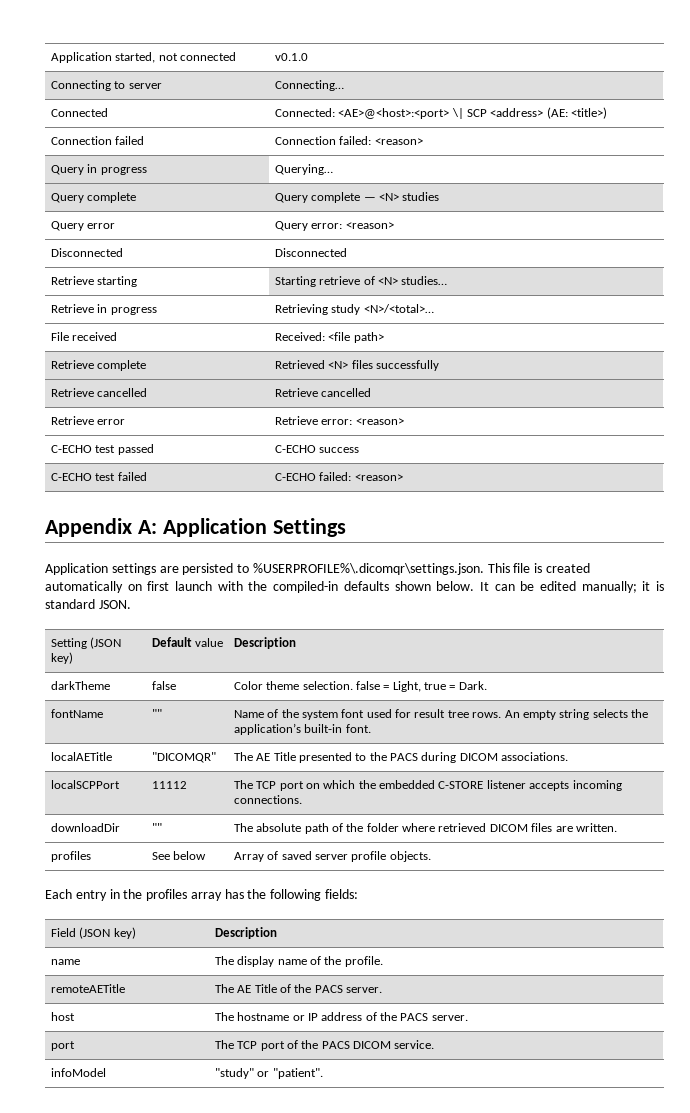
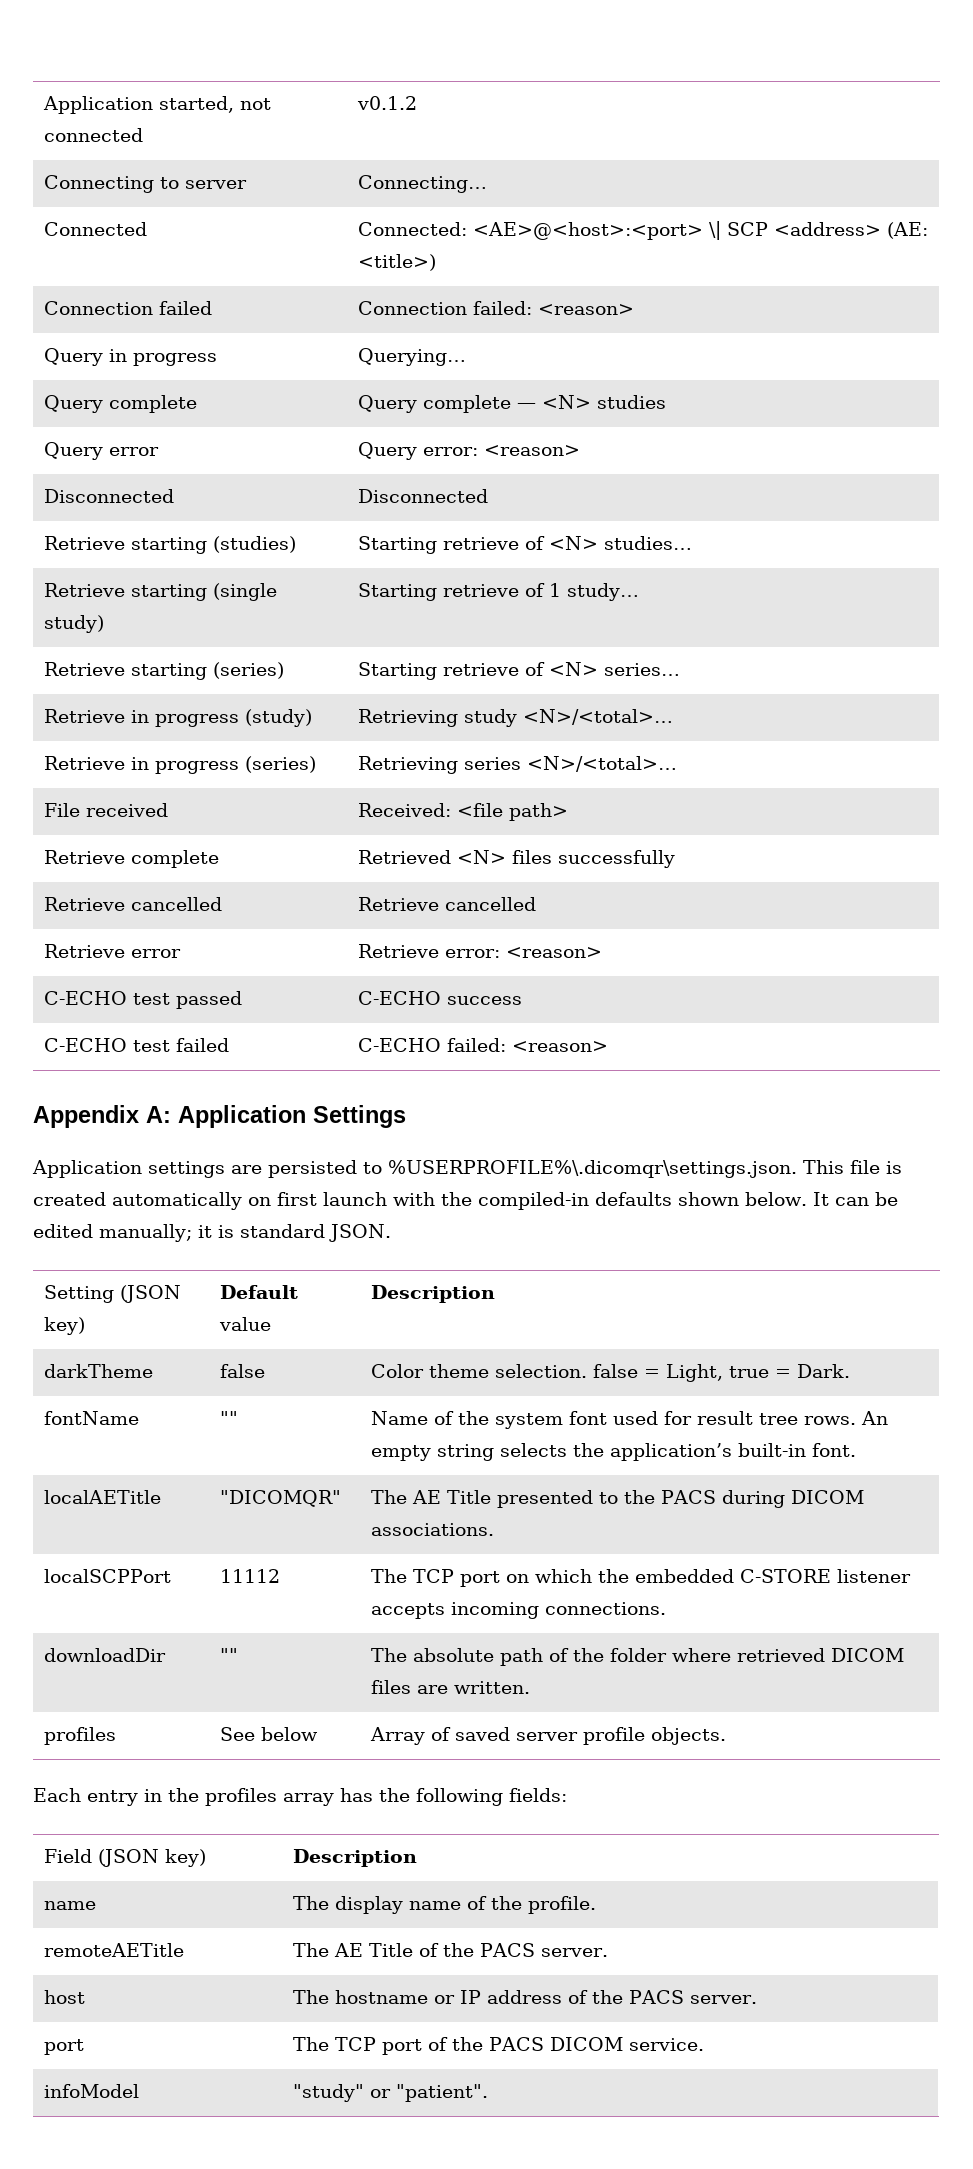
[274,53,308,61] v0.1.0 -> [357,96,418,110] v0.1.2
(138, 281) none -> [213,536,297,553] (studies)
[50,304,157,315] // Retrieve in progress -> [44,583,278,601] [44,615,105,633] [358,583,640,601] [44,662,285,680] [358,662,681,680] [44,709,313,727] // Retrieve starting (single study) | Starting retrieve of 1 study… // Retrieve starting (series) | Starting retrieve of <N> series… // Retrieve in progress (study)
(434, 308) none -> [44,756,317,774] [358,756,678,774] // Retrieve in progress (series) | Retrieving series <N>/<total>…

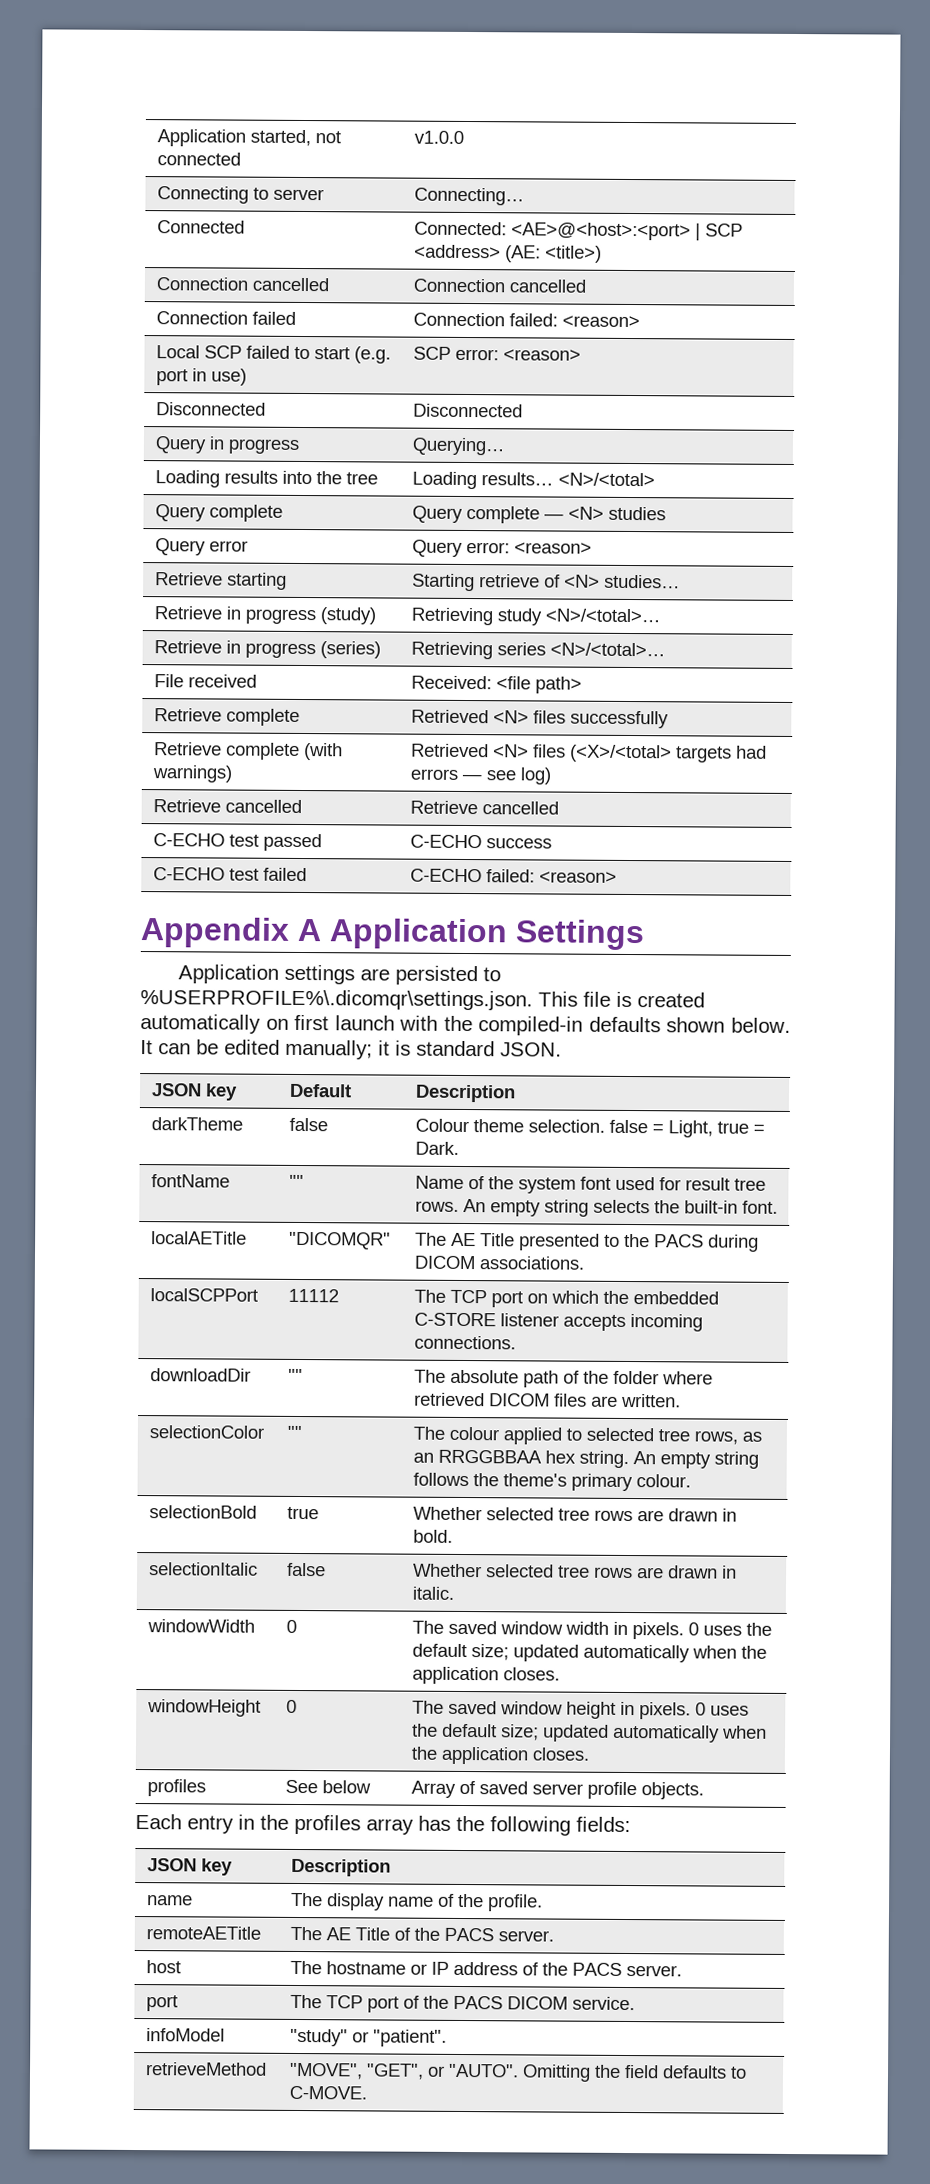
[357,96,418,110] v0.1.2 -> [413,130,464,144] v1.0.0
[709,221,722,240] \| -> [694,223,701,241] |
(437, 262) none -> [155,277,329,292] [412,278,586,293] // Connection cancelled | Connection cancelled
[44,348,218,366] [358,348,467,366] Query in progress | Querying… -> [155,345,391,364] [155,368,247,386] [412,346,581,361] [155,402,266,416] [412,403,523,418] [154,436,299,454] [411,437,505,456] [154,470,378,488] [411,471,655,490] Local SCP failed to start (e.g. port in use) | SCP error: <reason> // Disconnected | Disconnected // Query in progress | Querying… // Loading results into the tree | Loading results… <N>/<total>
[44,489,175,503] [358,489,489,503] [44,536,297,554] // Disconnected | Disconnected // Retrieve starting (studies) -> [154,572,287,590] // Retrieve starting
[44,583,278,601] [44,615,105,633] [358,583,640,601] [44,662,285,680] [358,662,681,680] // Retrieve starting (single study) | Starting retrieve of 1 study… // Retrieve starting (series) | Starting retrieve of <N> series… -> (681, 581) none
(676, 859) none -> [153,742,343,761] [151,765,232,783] [410,743,767,763] [409,767,551,785] // Retrieve complete (with warnings) | Retrieved <N> files (<X>/<total> targets had errors — see log)
[44,944,182,958] [358,944,603,958] // Retrieve error | Retrieve error: <reason> -> (559, 808) none
[146,1106,171,1123] A: -> [297,918,322,942] A
[44,1285,182,1303] [44,1317,86,1335] Setting (JSON key) -> [150,1083,238,1101] JSON key
[219,1317,272,1331] value -> (352, 1090) none
[371,1364,425,1378] Color -> [414,1118,469,1133] Colour
[610,1443,733,1461] application’s -> (680, 1207) none
(531, 1687) none -> [148,1425,264,1439] [286,1425,302,1440] [412,1426,762,1445] [412,1449,759,1469] [412,1472,691,1492] [148,1505,257,1519] [286,1506,319,1520] [412,1506,737,1522] [412,1529,453,1543] [148,1562,258,1576] [286,1562,326,1577] [412,1563,737,1579] [411,1586,454,1600] [146,1619,255,1633] [285,1619,297,1633] [411,1620,772,1640] [411,1643,767,1663] [411,1666,560,1685] [146,1699,261,1717] [285,1699,297,1713] [411,1700,749,1720] [411,1723,767,1743] [410,1746,589,1765] // selectionColor | "" | The colour applied to selected tree rows, as an RRGGBBAA hex string. An empty string follows the theme's primary colour. // selectionBold | true | Whether selected tree rows are drawn in bold. // selectionItalic | false | Whether selected tree rows are drawn in italic. // windowWidth | 0 | The saved window width in pixels. 0 uses the default size; updated automatically when the application closes. // windowHeight | 0 | The saved window height in pixels. 0 uses the default size; updated automatically when the application closes.
[44,1849,207,1867] Field (JSON key) -> [146,1858,233,1876] JSON key
(489, 2093) none -> [144,2062,267,2076] [288,2062,747,2082] [288,2085,367,2100] // retrieveMethod | "MOVE", "GET", or "AUTO". Omitting the field defaults to C-MOVE.

